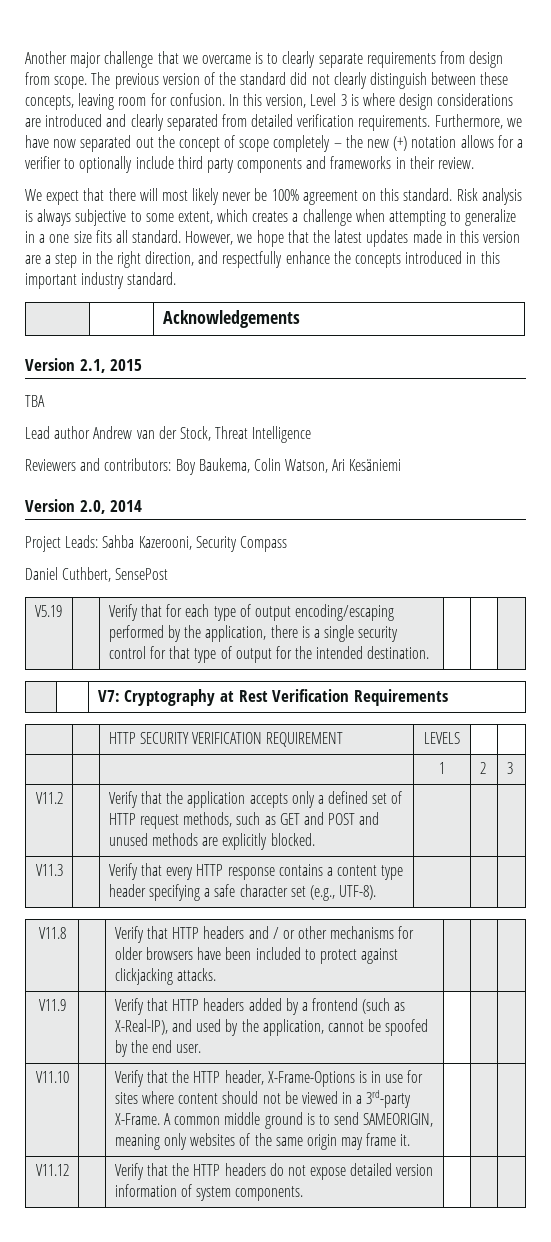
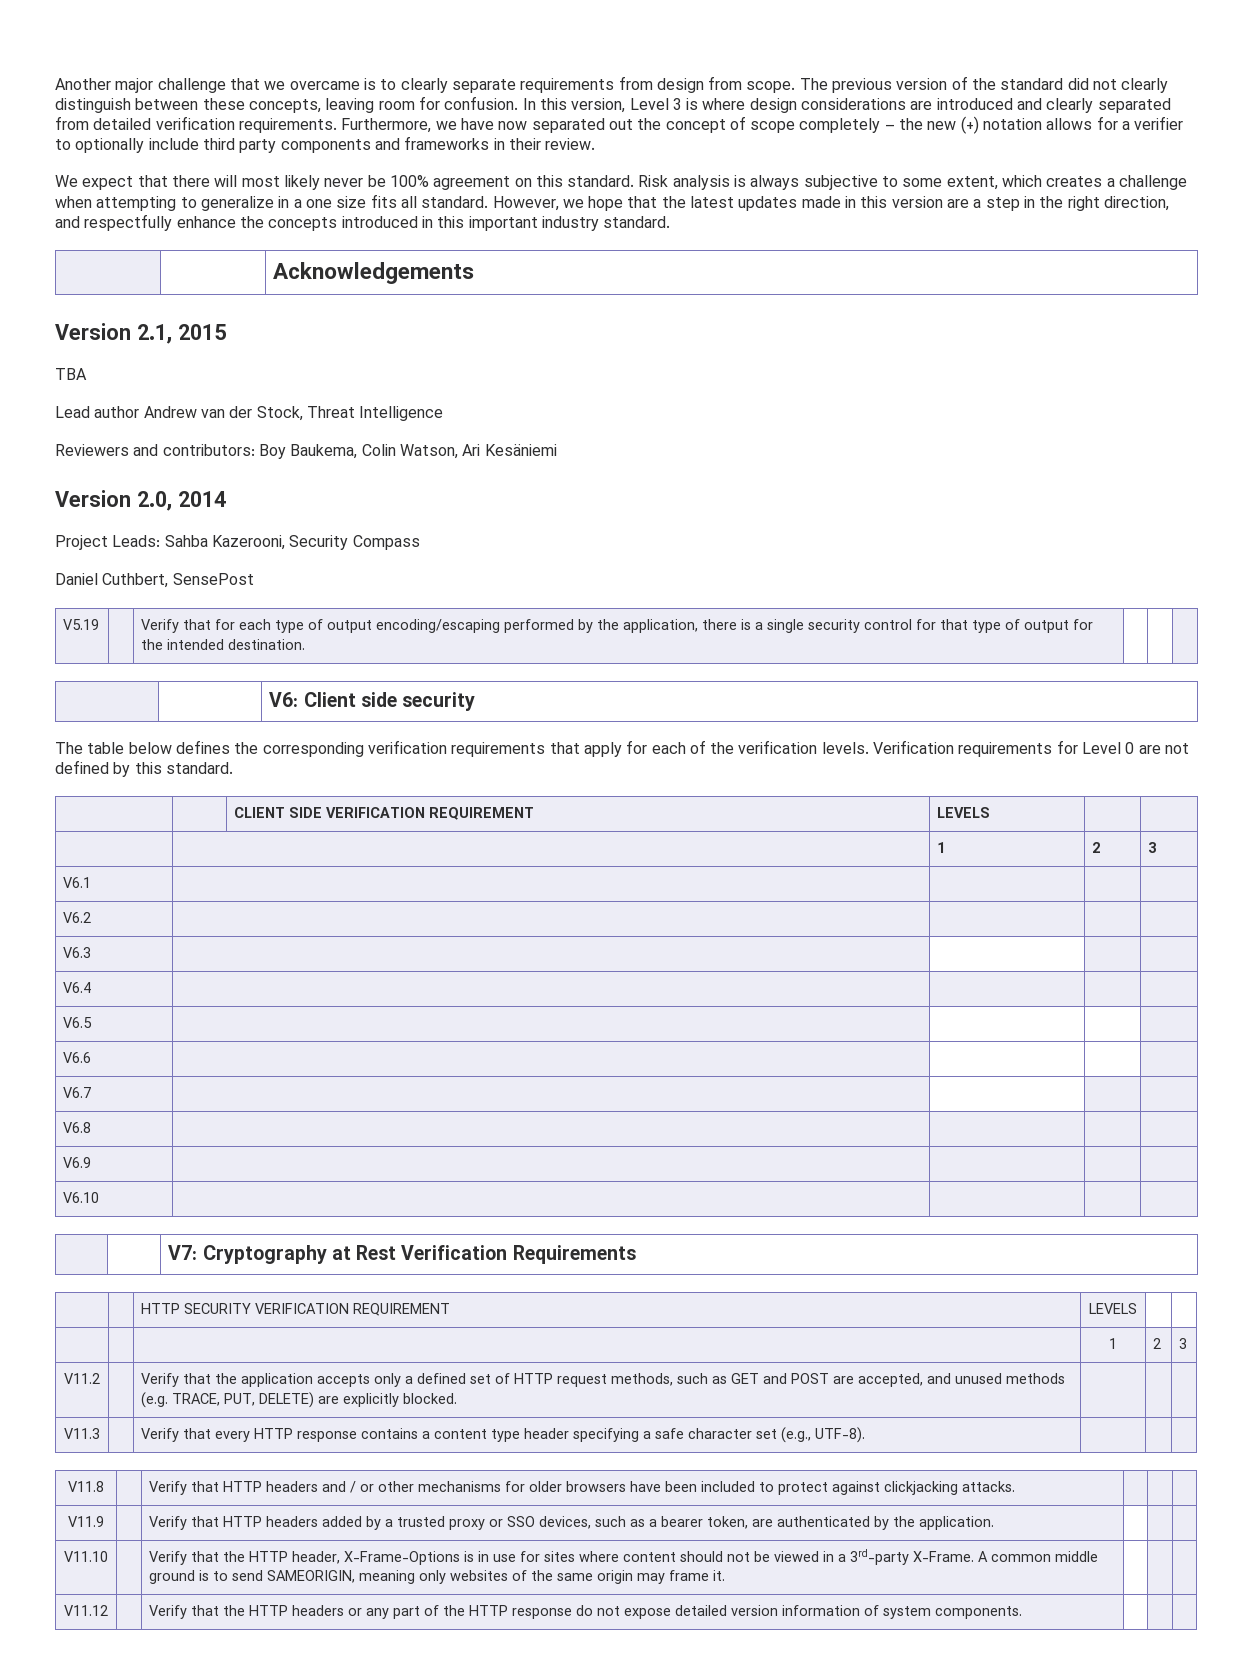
(430, 652) none -> [269,692,476,711] [55,740,1190,757] [55,760,233,777] [234,807,535,820] [937,807,991,818] [937,842,946,853] [1092,842,1101,853] [1148,842,1157,853] [63,877,92,888] [63,912,92,923] [63,947,92,958] [63,982,92,993] [63,1017,93,1028] [63,1052,92,1063] [63,1087,92,1098] [63,1122,92,1133] [63,1157,92,1168] [63,1192,100,1203] // | | V6: Client side security // The table below defines the corresponding verification requirements that apply for each of the verification levels. Verification requirements for Level 0 are not defined by this standard. // | | CLIENT SIDE VERIFICATION REQUIREMENT | LEVELS | | // | | 1 | 2 | 3 // V6.1 | | | | // V6.2 | | | | // V6.3 | | | | // V6.4 | | | | // V6.5 | | | | // V6.6 | | | | // V6.7 | | | | // V6.8 | | | | // V6.9 | | | | // V6.10 | | | |
(356, 819) none -> [833,1373,924,1387] are accepted,
(198, 839) none -> [141,1392,315,1408] (e.g. TRACE, PUT, DELETE)
[312,998,406,1014] [114,1019,429,1036] [114,1040,202,1057] frontend (such as X-Real-IP), and used by the application, cannot be spoofed by the end user. -> [397,1516,995,1530] trusted proxy or SSO devices, such as a bearer token, are authenticated by the application.
(266, 1169) none -> [348,1605,573,1619] or any part of the HTTP response

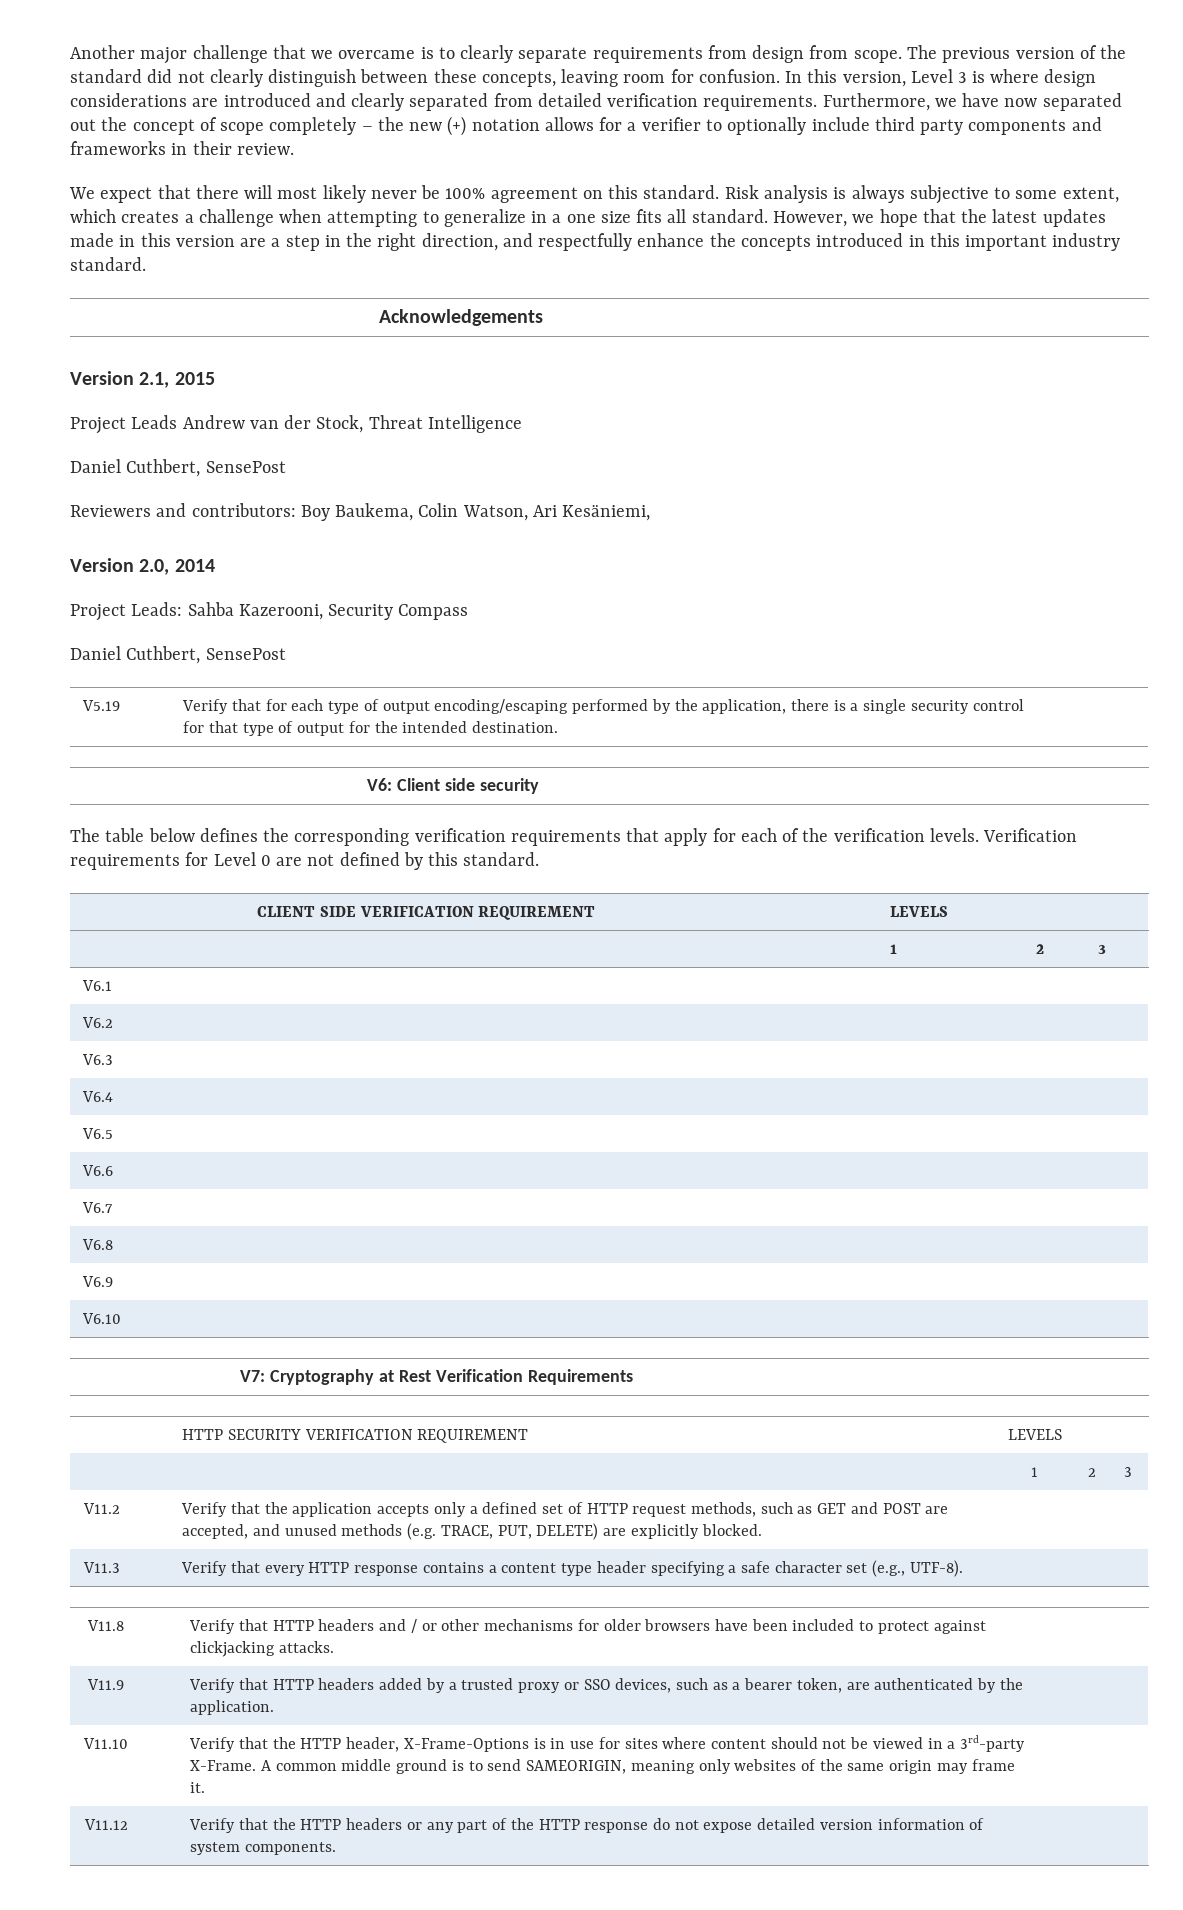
[55,368,87,380] [55,406,140,418] TBA // Lead author -> [70,415,178,434] Project Leads
(444, 413) none -> [70,459,286,477] // Daniel Cuthbert, SensePost
[484,444,557,456] Kesäniemi -> [562,504,651,521] Kesäniemi,

